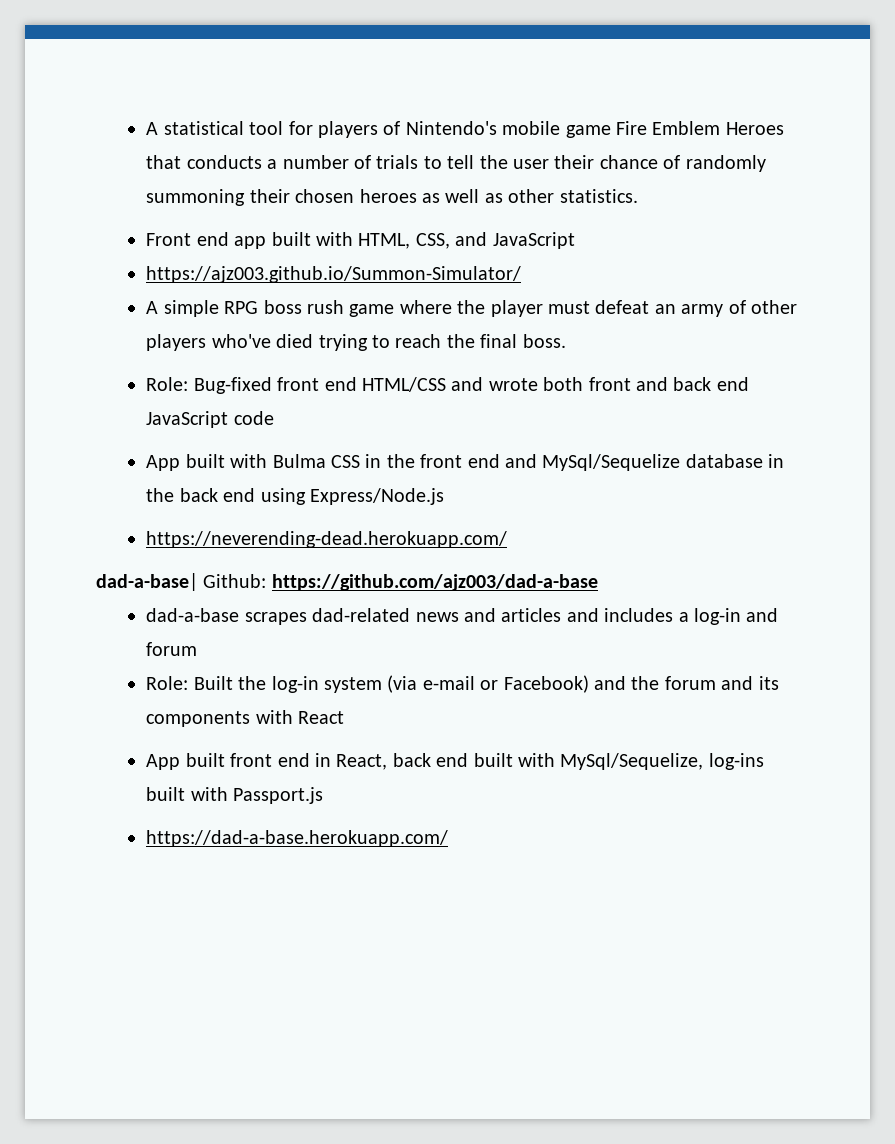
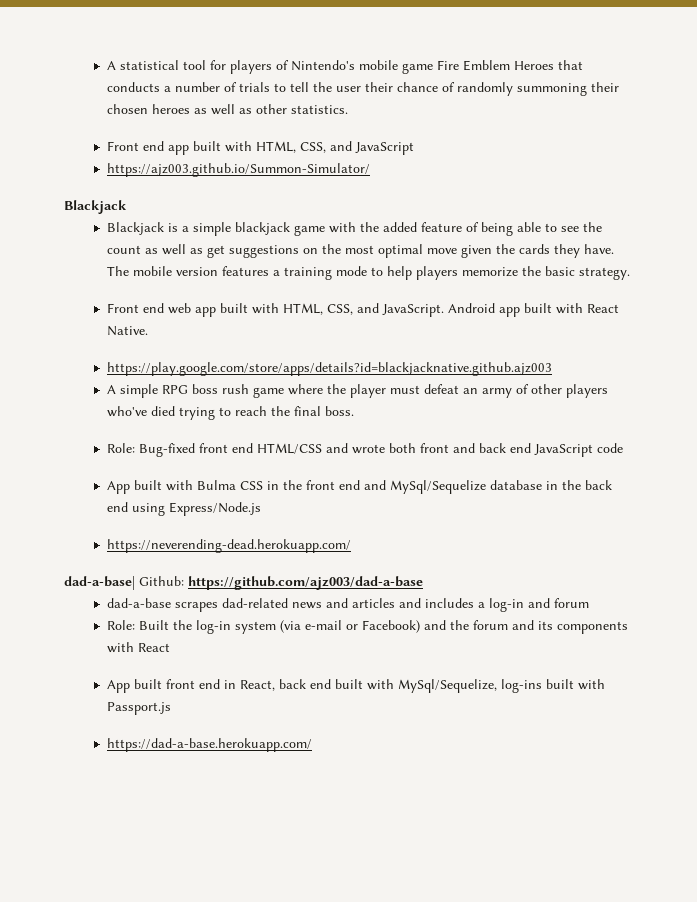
(522, 274) none -> [64,200,127,214] [106,222,602,236] [106,244,614,258] [106,266,630,280] [106,303,619,317] [106,326,148,336] [106,362,552,376] // Blackjack // Blackjack is a simple blackjack game with the added feature of being able to see the count as well as get suggestions on the most optimal move given the cards they have. The mobile version features a training mode to help players memorize the basic strategy. // Front end web app built with HTML, CSS, and JavaScript. Android app built with React Native. // https://play.google.com/store/apps/details?id=blackjacknative.github.ajz003

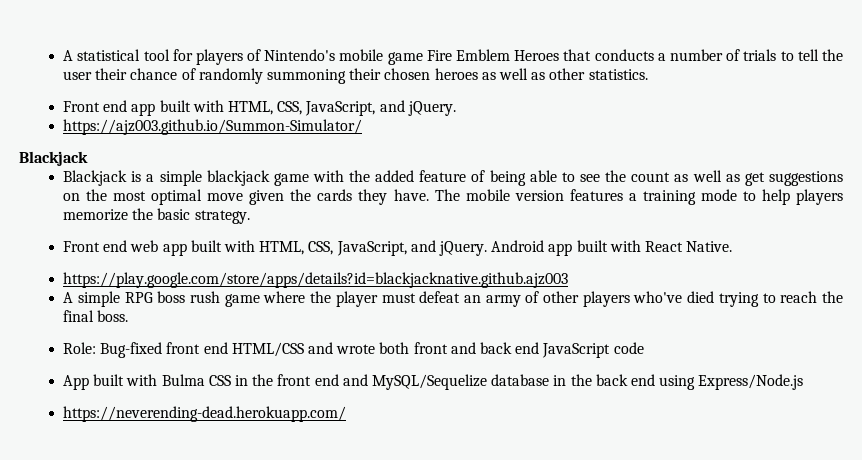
[329,141,414,155] and JavaScript -> [305,100,456,116] JavaScript, and jQuery.
[356,303,444,317] and JavaScript. -> [336,240,487,256] JavaScript, and jQuery.
[389,480,486,494] MySql/Sequelize -> [371,374,487,390] MySQL/Sequelize
[64,576,423,590] [106,598,589,612] [106,620,628,634] [106,642,170,653] [106,679,605,693] [106,702,171,715] [106,738,312,752] // dad-a-base| Github: https://github.com/ajz003/dad-a-base // dad-a-base scrapes dad-related news and articles and includes a log-in and forum // Role: Built the log-in system (via e-mail or Facebook) and the forum and its components with React // App built front end in React, back end built with MySql/Sequelize, log-ins built with Passport.js // https://dad-a-base.herokuapp.com/ -> (347, 414) none

